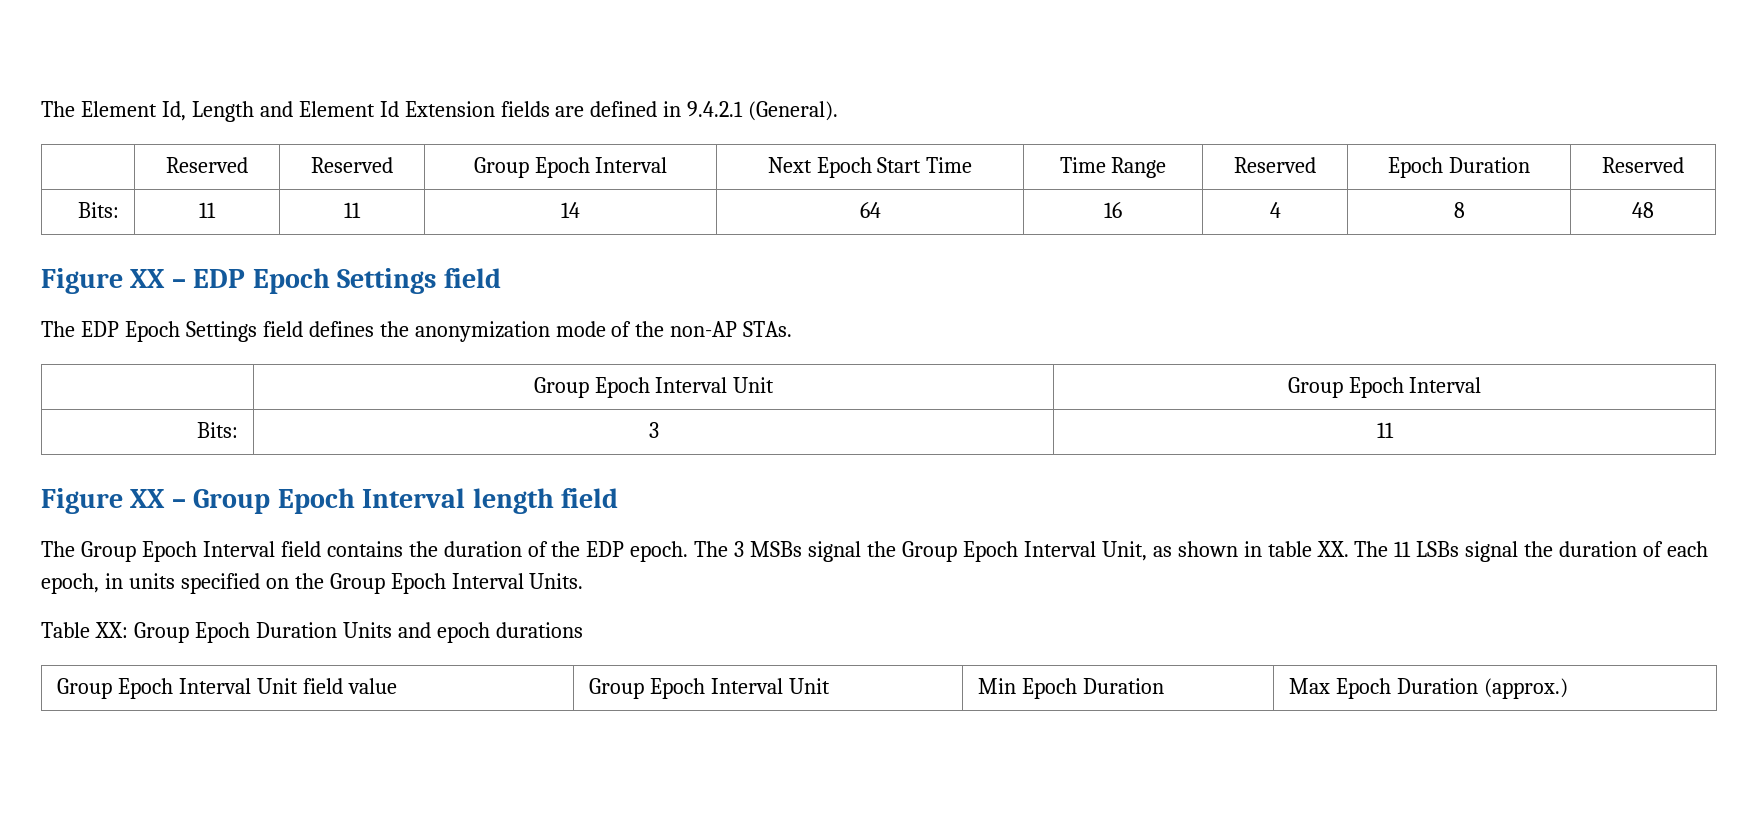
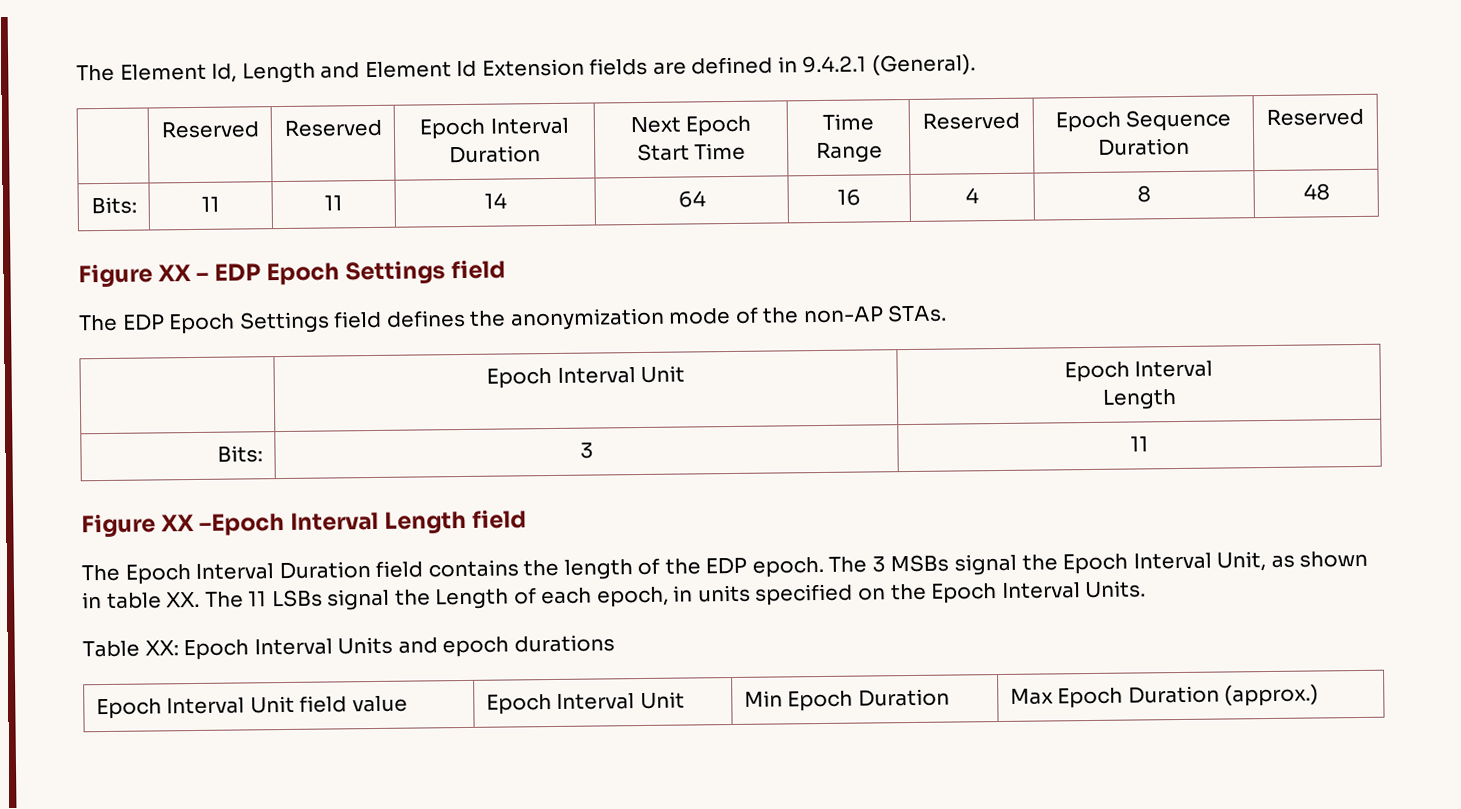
[473,157,668,178] Group Epoch Interval -> [419,117,569,140] [449,145,541,164] Epoch Interval Duration
(1444, 167) none -> [1125,109,1232,132] Sequence
[533,377,775,398] [1287,377,1482,398] Group Epoch Interval Unit | Group Epoch Interval -> [485,365,686,389] [1063,360,1214,383] [1101,389,1177,410] Epoch Interval Unit | Epoch Interval // Length
[171,488,618,514] [41,541,275,562] – Group Epoch Interval length field // The Group Epoch Interval -> [199,509,528,536] [81,561,371,585] –Epoch Interval Length field // The Epoch Interval Duration
[443,541,522,557] duration -> [563,559,633,580] length
[901,541,957,562] Group -> (1058, 562) none
[1559,541,1638,557] duration -> [435,588,510,610] Length
[329,573,385,594] Group -> (927, 592) none
[133,622,337,643] Group Epoch Duration -> [183,638,333,661] Epoch Interval
[56,678,112,699] Group -> (615, 643) none
[588,678,644,699] Group -> (408, 704) none

